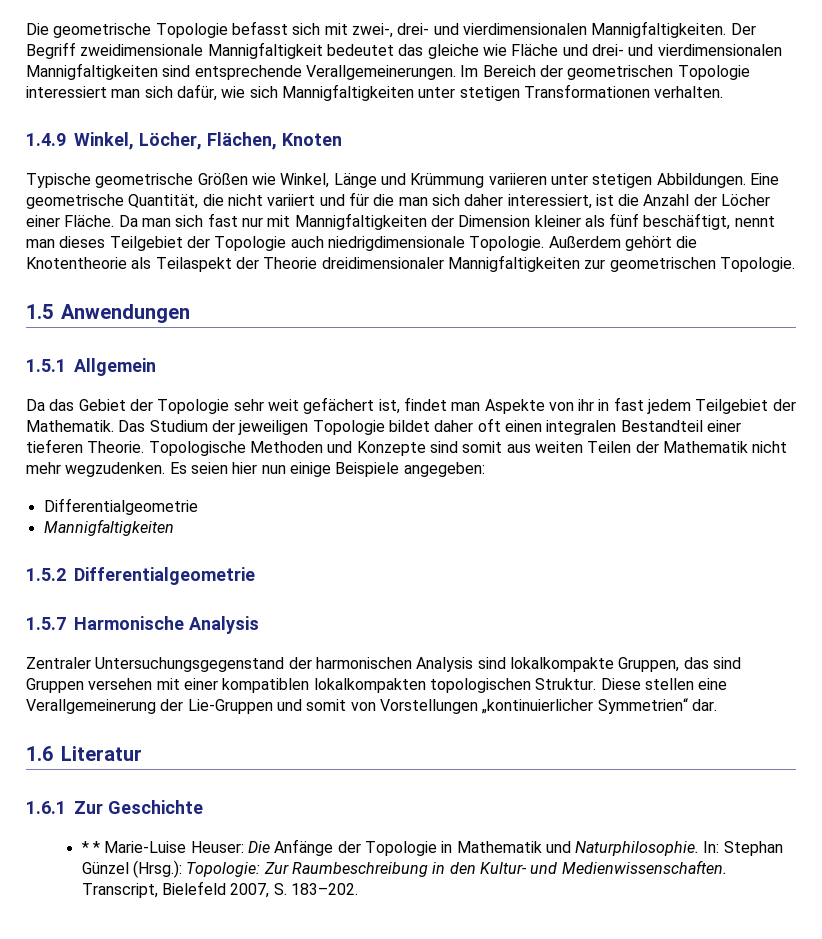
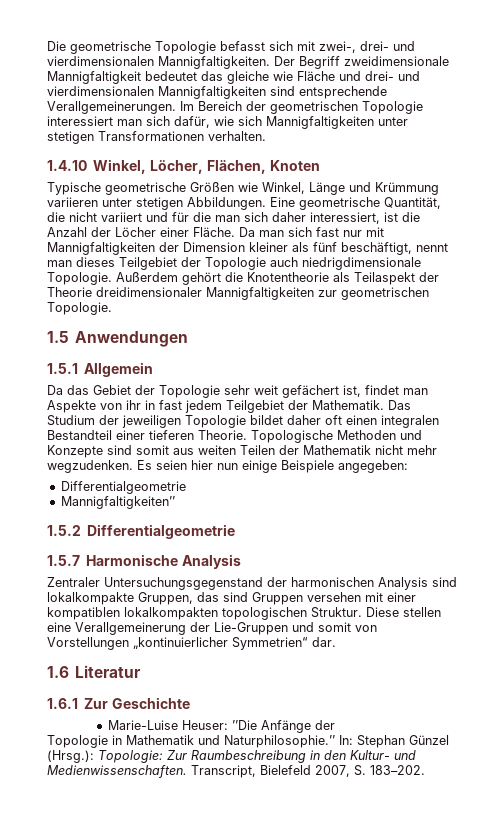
[26,133,66,146] 1.4.9 -> [47,160,87,171] 1.4.10
[43,519,174,536] Mannigfaltigkeiten -> [60,496,175,509] Mannigfaltigkeiten’’
[81,841,100,853] * * -> (191, 703) none
[247,841,270,853] Die -> [231,720,257,730] ’’Die
(361, 847) none -> (335, 725) //
[575,841,700,856] Naturphilosophie. -> [224,735,335,748] Naturphilosophie.’’

